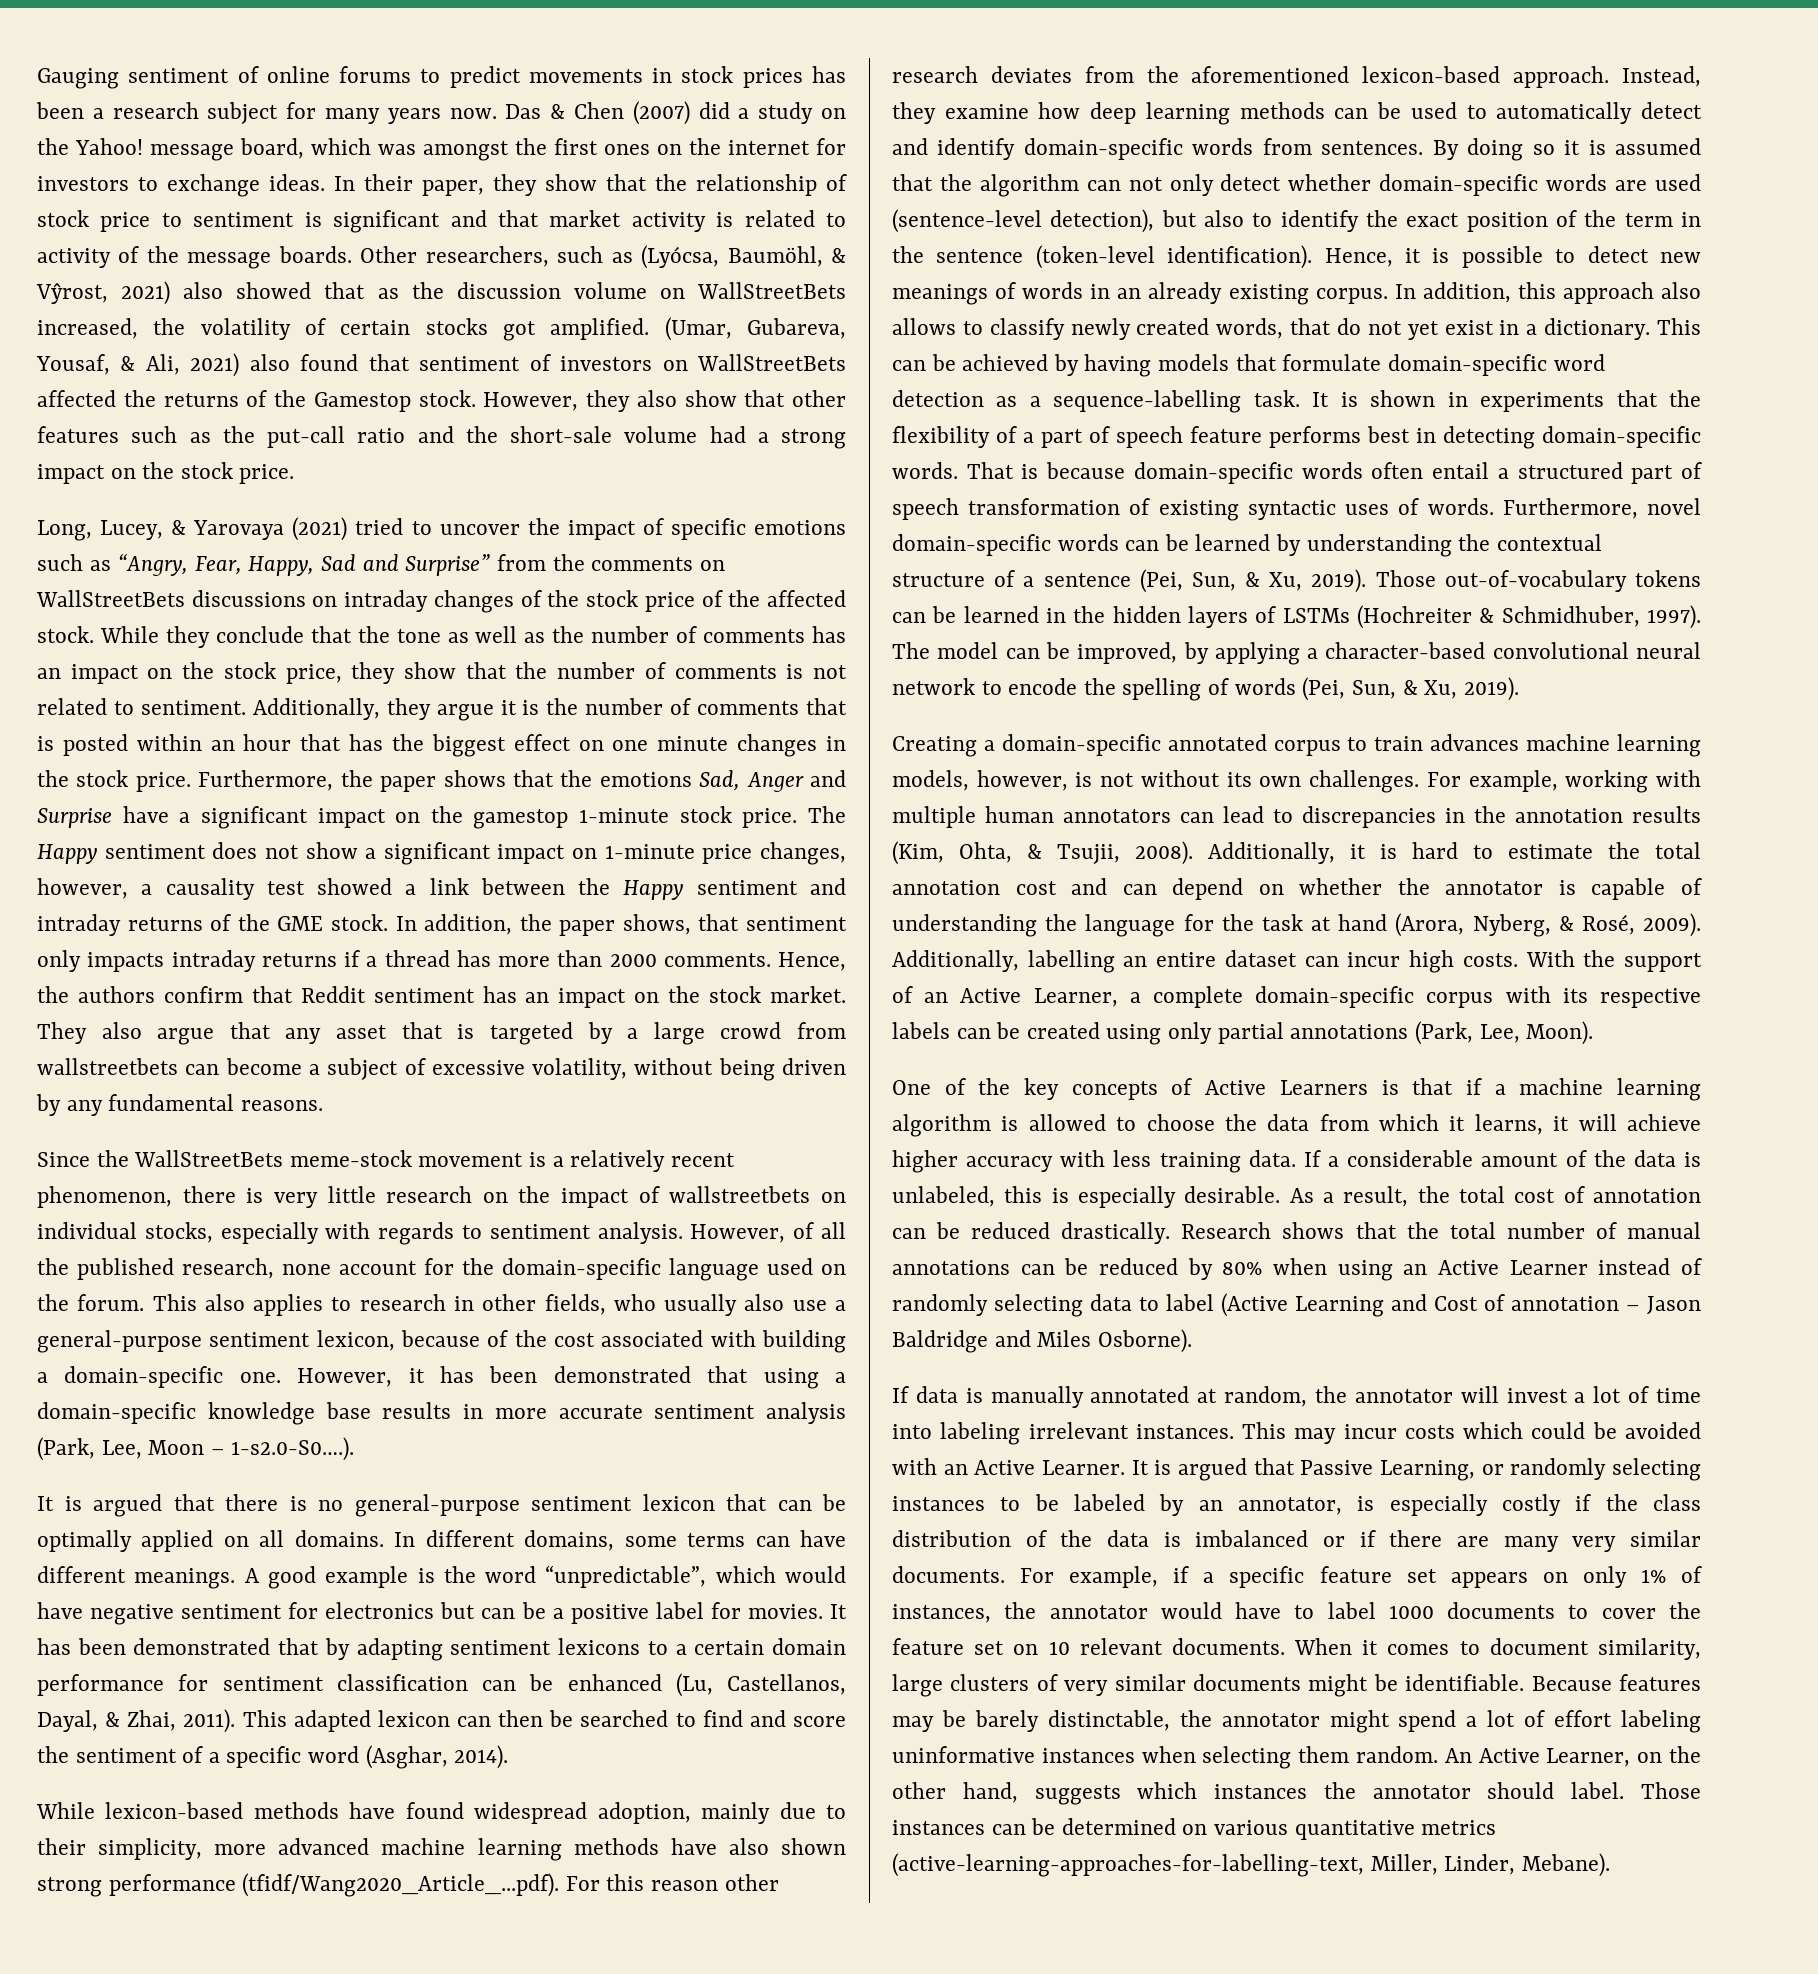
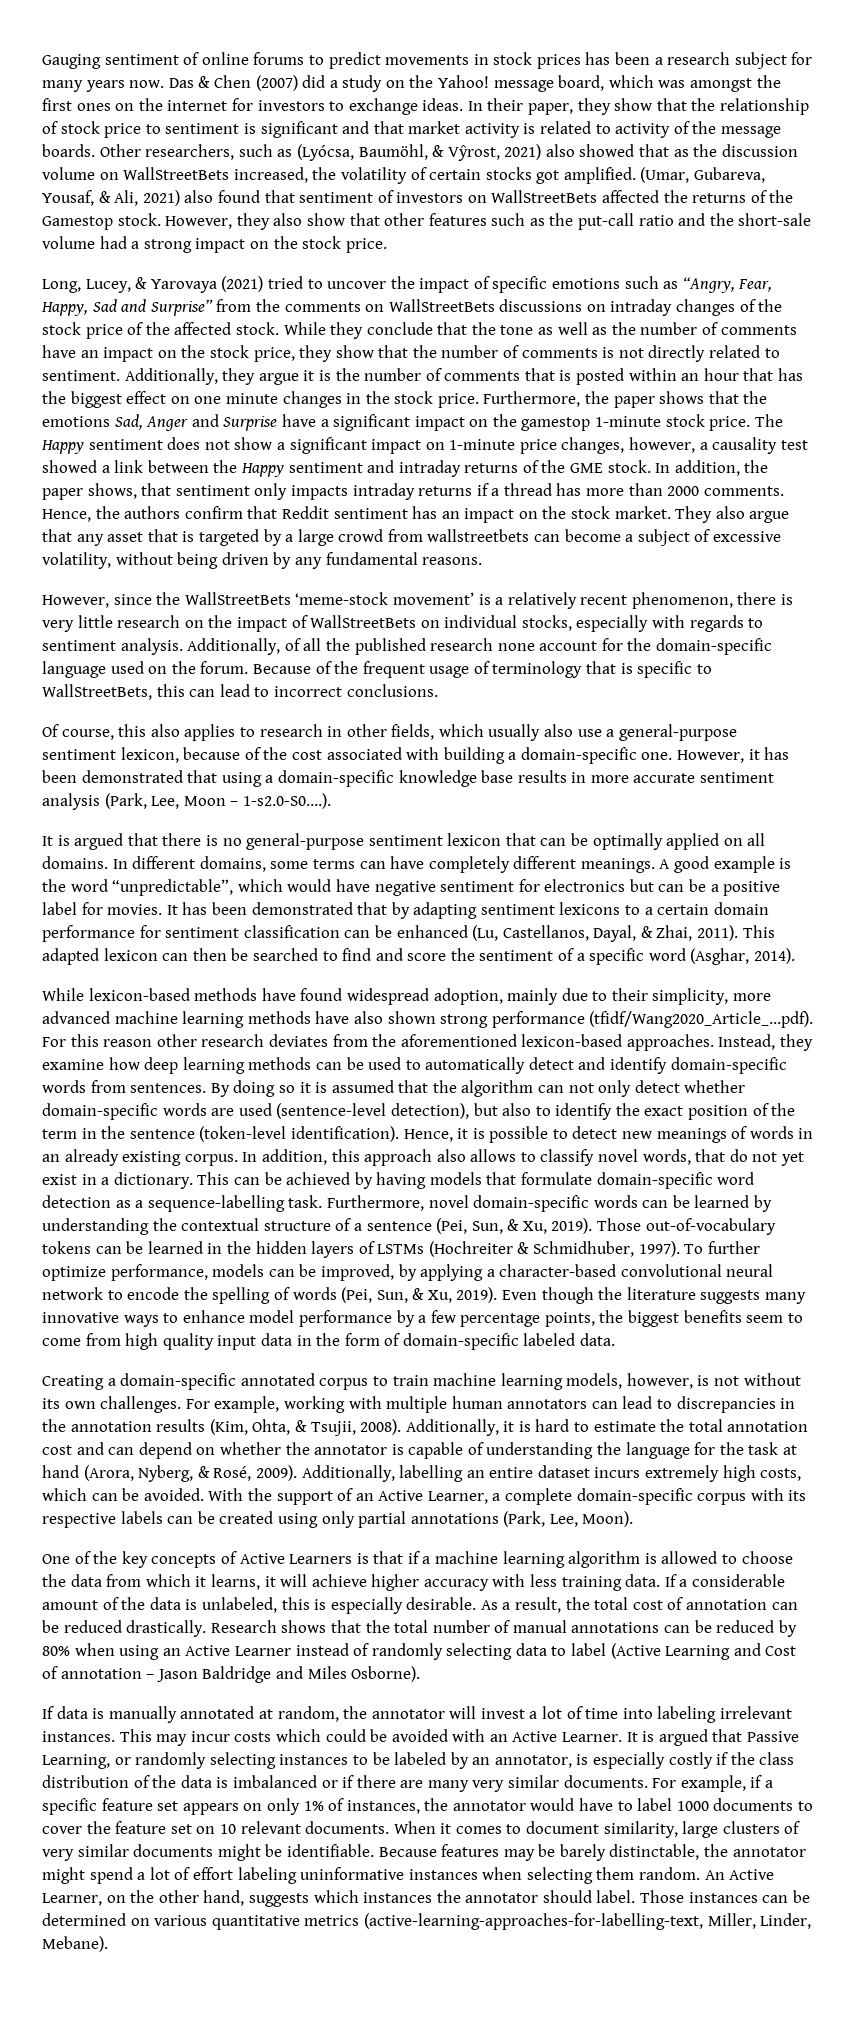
[812,626,847,643] has -> [42,345,76,358] have
(847, 672) none -> [648,345,706,362] directly
[37,1150,524,1167] Since the WallStreetBets meme-stock movement -> [42,592,474,608] However, since the WallStreetBets ‘meme-stock movement’
[669,1186,811,1203] wallstreetbets -> [310,615,417,628] WallStreetBets
[690,1224,786,1243] However, -> [187,638,281,655] Additionally,
[182,1258,274,1279] research, -> [430,638,494,651] research
[152,1294,197,1311] This -> [252,661,712,678] [42,684,438,700] [42,724,147,740] Because of the frequent usage of terminology that is specific to WallStreetBets, this can lead to incorrect conclusions. // Of course, this
[613,1294,656,1311] who -> [438,724,484,737] which
(847, 1538) none -> [428,856,510,873] completely
[1513,66,1610,88] approach. -> [626,1034,714,1051] approaches.
[1070,318,1210,340] newly created -> [598,1149,639,1162] novel
[1312,390,1701,412] [892,426,1701,449] [892,462,1702,484] [892,498,1494,521] It is shown in experiments that the flexibility of a part of speech feature performs best in detecting domain-specific words. That is because domain-specific words often entail a structured part of speech transformation of existing syntactic uses of words. -> (323, 1201) none
[892,642,999,659] The model -> [684,1241,760,1254] [42,1264,265,1281] To further optimize performance, models
(1519, 689) none -> [502,1287,807,1304] [42,1310,803,1327] [42,1333,616,1350] Even though the literature suggests many innovative ways to enhance model performance by a few percentage points, the biggest benefits seem to come from high quality input data in the form of domain-specific labeled data.
[1430,734,1520,751] advances -> (429, 1380) none
[1304,950,1518,973] can incur high costs. -> [594,1465,802,1482] [42,1488,204,1501] incurs extremely high costs, which can be avoided.

